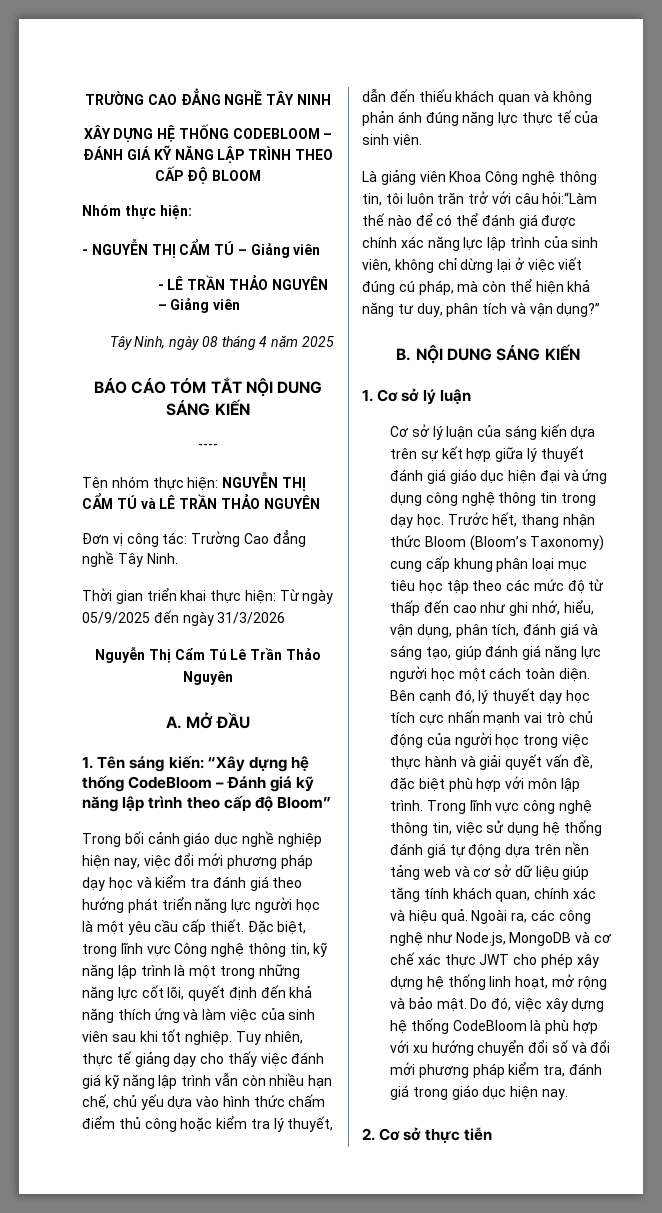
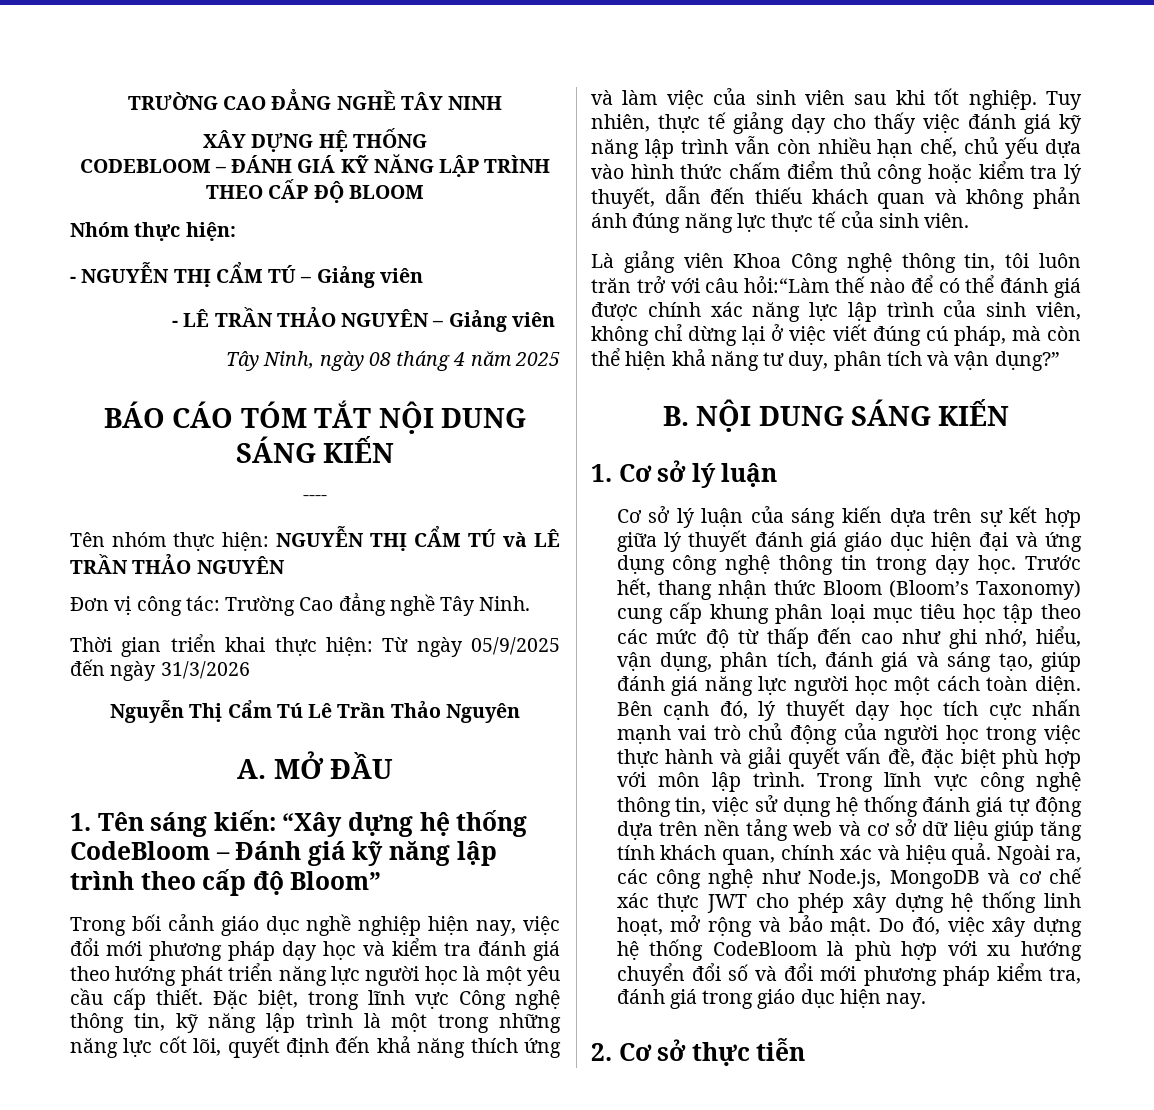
(229, 131) none -> (427, 138) //

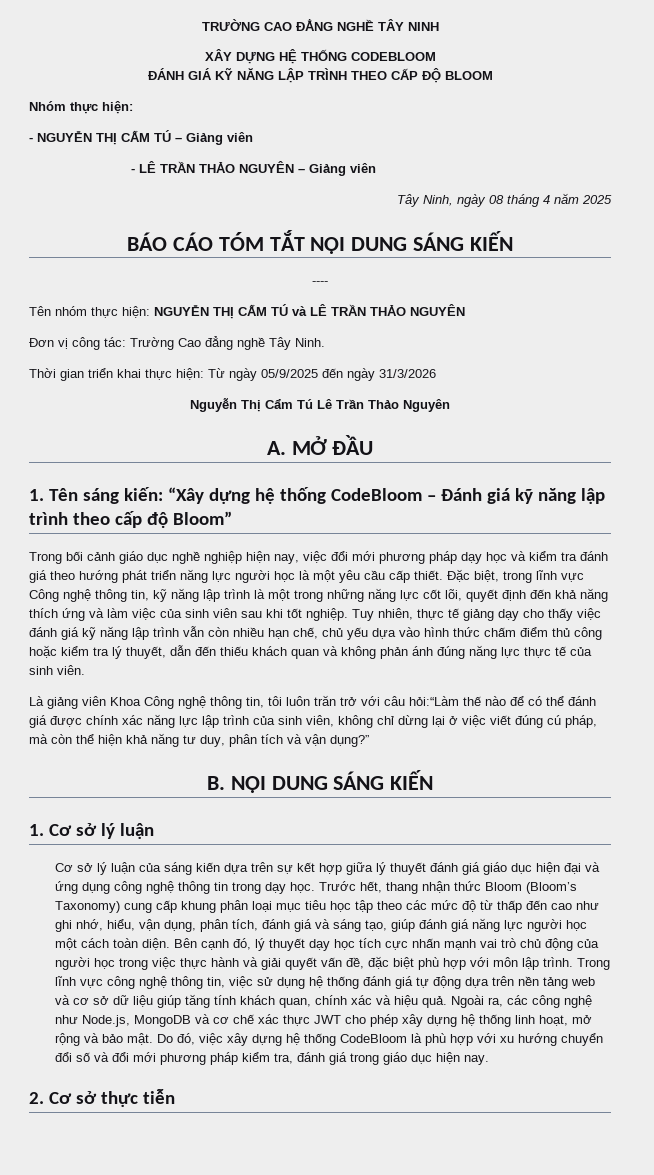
[79,159,226,173] // CODEBLOOM – -> [350,52,436,61] CODEBLOOM //

